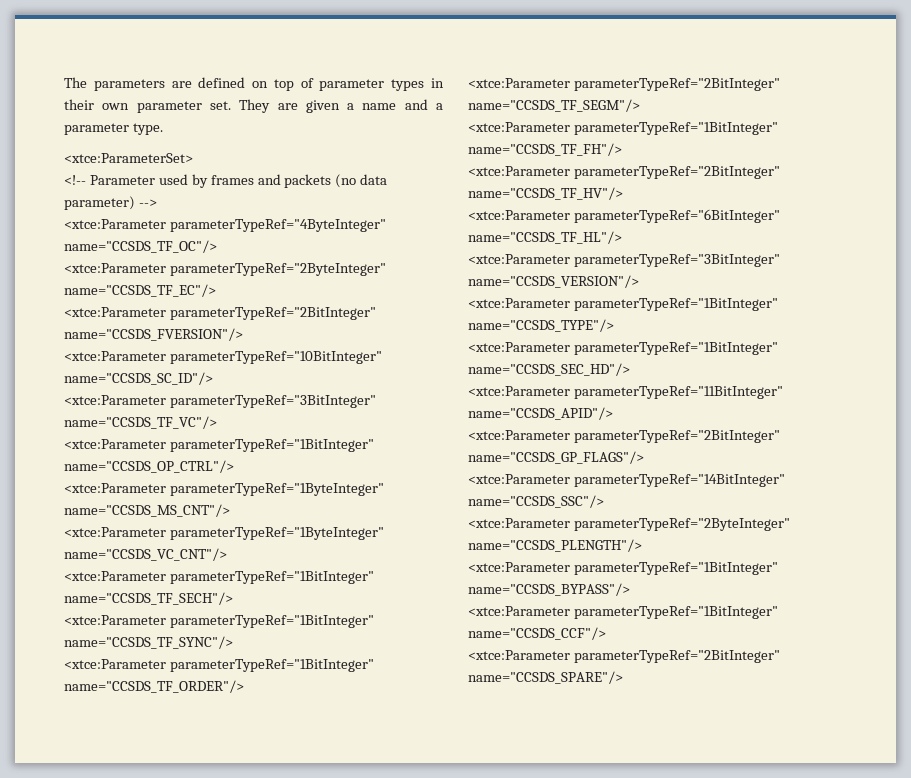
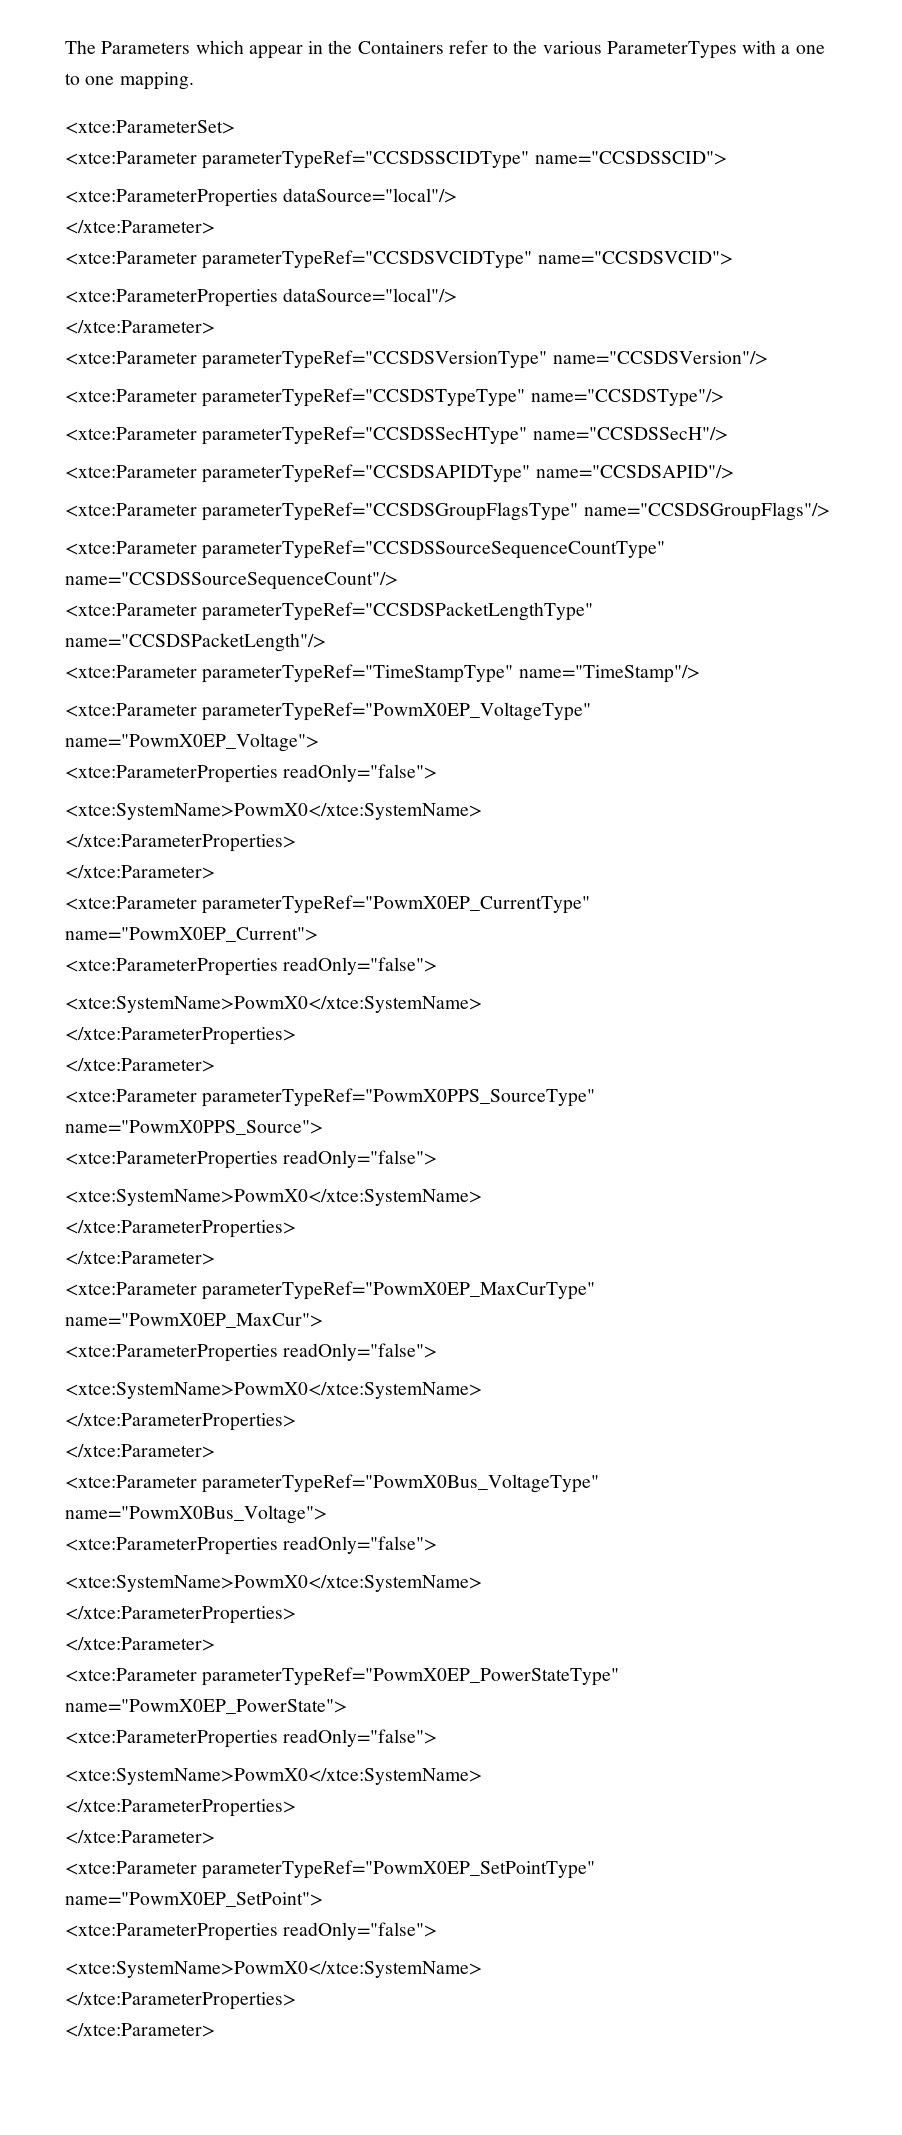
[93,77,444,91] [64,99,444,113] [64,123,163,135] [64,153,193,163] [64,174,388,188] [64,196,157,210] [64,219,386,232] [64,240,217,253] [64,263,386,276] [64,284,216,297] [64,307,376,320] [64,328,243,341] [64,351,382,364] [64,372,213,385] [64,395,376,408] [64,416,217,429] [64,439,374,452] [64,460,234,473] [64,483,384,496] [64,504,230,517] [64,527,384,540] [64,548,227,561] [64,571,374,584] [64,592,233,605] [64,615,374,628] [64,636,233,649] [64,659,374,672] [64,680,244,693] [468,78,780,91] [468,99,640,112] [468,122,778,135] [468,143,622,156] [468,166,780,179] [468,187,623,200] [468,209,780,223] [468,231,622,244] [468,254,780,267] [468,275,639,288] [468,298,778,311] [468,319,614,332] [468,342,778,355] [468,363,630,376] [468,386,783,399] [468,407,613,420] [468,430,780,443] [468,451,644,464] [468,474,785,487] [468,495,604,508] [468,518,790,531] [468,539,642,552] [468,562,778,575] [468,583,630,596] [468,606,778,619] [468,627,606,640] [468,650,780,663] [468,671,623,684] parameters are defined on top of parameter types in their own parameter set. They are given a name and a parameter type. // <xtce:ParameterSet> // <!-- Parameter used by frames and packets (no data parameter) --> // <xtce:Parameter parameterTypeRef="4ByteInteger" name="CCSDS_TF_OC"/> // <xtce:Parameter parameterTypeRef="2ByteInteger" name="CCSDS_TF_EC"/> // <xtce:Parameter parameterTypeRef="2BitInteger" name="CCSDS_FVERSION"/> // <xtce:Parameter parameterTypeRef="10BitInteger" name="CCSDS_SC_ID"/> // <xtce:Parameter parameterTypeRef="3BitInteger" name="CCSDS_TF_VC"/> // <xtce:Parameter parameterTypeRef="1BitInteger" name="CCSDS_OP_CTRL"/> // <xtce:Parameter parameterTypeRef="1ByteInteger" name="CCSDS_MS_CNT"/> // <xtce:Parameter parameterTypeRef="1ByteInteger" name="CCSDS_VC_CNT"/> // <xtce:Parameter parameterTypeRef="1BitInteger" name="CCSDS_TF_SECH"/> // <xtce:Parameter parameterTypeRef="1BitInteger" name="CCSDS_TF_SYNC"/> // <xtce:Parameter parameterTypeRef="1BitInteger" name="CCSDS_TF_ORDER"/> // <xtce:Parameter parameterTypeRef="2BitInteger" name="CCSDS_TF_SEGM"/> // <xtce:Parameter parameterTypeRef="1BitInteger" name="CCSDS_TF_FH"/> // <xtce:Parameter parameterTypeRef="2BitInteger" name="CCSDS_TF_HV"/> // <xtce:Parameter parameterTypeRef="6BitInteger" name="CCSDS_TF_HL"/> // <xtce:Parameter parameterTypeRef="3BitInteger" name="CCSDS_VERSION"/> // <xtce:Parameter parameterTypeRef="1BitInteger" name="CCSDS_TYPE"/> // <xtce:Parameter parameterTypeRef="1BitInteger" name="CCSDS_SEC_HD"/> // <xtce:Parameter parameterTypeRef="11BitInteger" name="CCSDS_APID"/> // <xtce:Parameter parameterTypeRef="2BitInteger" name="CCSDS_GP_FLAGS"/> // <xtce:Parameter parameterTypeRef="14BitInteger" name="CCSDS_SSC"/> // <xtce:Parameter parameterTypeRef="2ByteInteger" name="CCSDS_PLENGTH"/> // <xtce:Parameter parameterTypeRef="1BitInteger" name="CCSDS_BYPASS"/> // <xtce:Parameter parameterTypeRef="1BitInteger" name="CCSDS_CCF"/> // <xtce:Parameter parameterTypeRef="2BitInteger" name="CCSDS_SPARE"/> -> [101,40,825,59] [65,72,194,90] [65,120,235,134] [65,150,727,169] [65,188,458,207] [65,220,215,234] [65,250,733,269] [65,288,458,307] [65,320,215,334] [65,350,768,369] [65,388,724,407] [65,426,728,445] [65,464,734,483] [65,502,830,521] [65,540,666,559] [65,572,398,590] [65,602,594,621] [65,633,326,652] [65,664,700,683] [65,702,592,721] [65,733,319,752] [65,764,438,783] [65,803,482,820] [65,834,296,852] [65,865,215,879] [65,895,591,914] [65,927,318,942] [65,957,438,976] [65,996,482,1013] [65,1027,296,1045] [65,1058,215,1072] [65,1088,596,1107] [65,1120,323,1135] [65,1150,438,1169] [65,1189,482,1206] [65,1220,296,1238] [65,1251,215,1265] [65,1281,596,1300] [65,1313,323,1328] [65,1343,438,1362] [65,1382,482,1399] [65,1413,296,1431] [65,1444,215,1458] [65,1474,600,1493] [65,1505,327,1524] [65,1536,438,1555] [65,1575,482,1592] [65,1606,296,1624] [65,1637,215,1651] [65,1667,620,1686] [65,1699,347,1714] [65,1729,438,1748] [65,1768,482,1785] [65,1799,296,1817] [65,1830,215,1844] [65,1860,596,1879] [65,1892,323,1907] [65,1922,438,1941] [65,1961,482,1978] [65,1992,296,2010] [65,2023,215,2037] Parameters which appear in the Containers refer to the various ParameterTypes with a one to one mapping. // <xtce:ParameterSet> // <xtce:Parameter parameterTypeRef="CCSDSSCIDType" name="CCSDSSCID"> // <xtce:ParameterProperties dataSource="local"/> // </xtce:Parameter> // <xtce:Parameter parameterTypeRef="CCSDSVCIDType" name="CCSDSVCID"> // <xtce:ParameterProperties dataSource="local"/> // </xtce:Parameter> // <xtce:Parameter parameterTypeRef="CCSDSVersionType" name="CCSDSVersion"/> // <xtce:Parameter parameterTypeRef="CCSDSTypeType" name="CCSDSType"/> // <xtce:Parameter parameterTypeRef="CCSDSSecHType" name="CCSDSSecH"/> // <xtce:Parameter parameterTypeRef="CCSDSAPIDType" name="CCSDSAPID"/> // <xtce:Parameter parameterTypeRef="CCSDSGroupFlagsType" name="CCSDSGroupFlags"/> // <xtce:Parameter parameterTypeRef="CCSDSSourceSequenceCountType" name="CCSDSSourceSequenceCount"/> // <xtce:Parameter parameterTypeRef="CCSDSPacketLengthType" name="CCSDSPacketLength"/> // <xtce:Parameter parameterTypeRef="TimeStampType" name="TimeStamp"/> // <xtce:Parameter parameterTypeRef="PowmX0EP_VoltageType" name="PowmX0EP_Voltage"> // <xtce:ParameterProperties readOnly="false"> // <xtce:SystemName>PowmX0</xtce:SystemName> // </xtce:ParameterProperties> // </xtce:Parameter> // <xtce:Parameter parameterTypeRef="PowmX0EP_CurrentType" name="PowmX0EP_Current"> // <xtce:ParameterProperties readOnly="false"> // <xtce:SystemName>PowmX0</xtce:SystemName> // </xtce:ParameterProperties> // </xtce:Parameter> // <xtce:Parameter parameterTypeRef="PowmX0PPS_SourceType" name="PowmX0PPS_Source"> // <xtce:ParameterProperties readOnly="false"> // <xtce:SystemName>PowmX0</xtce:SystemName> // </xtce:ParameterProperties> // </xtce:Parameter> // <xtce:Parameter parameterTypeRef="PowmX0EP_MaxCurType" name="PowmX0EP_MaxCur"> // <xtce:ParameterProperties readOnly="false"> // <xtce:SystemName>PowmX0</xtce:SystemName> // </xtce:ParameterProperties> // </xtce:Parameter> // <xtce:Parameter parameterTypeRef="PowmX0Bus_VoltageType" name="PowmX0Bus_Voltage"> // <xtce:ParameterProperties readOnly="false"> // <xtce:SystemName>PowmX0</xtce:SystemName> // </xtce:ParameterProperties> // </xtce:Parameter> // <xtce:Parameter parameterTypeRef="PowmX0EP_PowerStateType" name="PowmX0EP_PowerState"> // <xtce:ParameterProperties readOnly="false"> // <xtce:SystemName>PowmX0</xtce:SystemName> // </xtce:ParameterProperties> // </xtce:Parameter> // <xtce:Parameter parameterTypeRef="PowmX0EP_SetPointType" name="PowmX0EP_SetPoint"> // <xtce:ParameterProperties readOnly="false"> // <xtce:SystemName>PowmX0</xtce:SystemName> // </xtce:ParameterProperties> // </xtce:Parameter>

